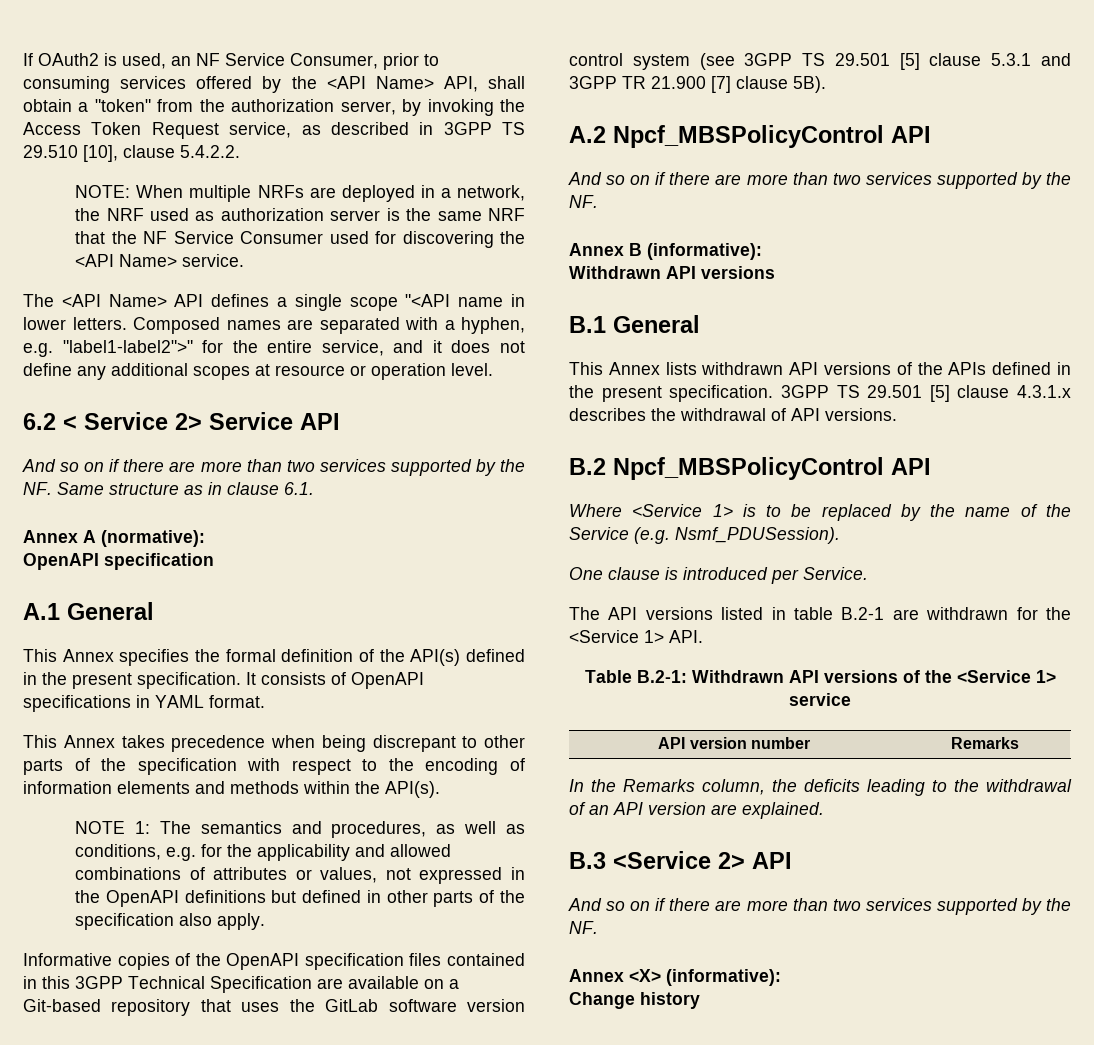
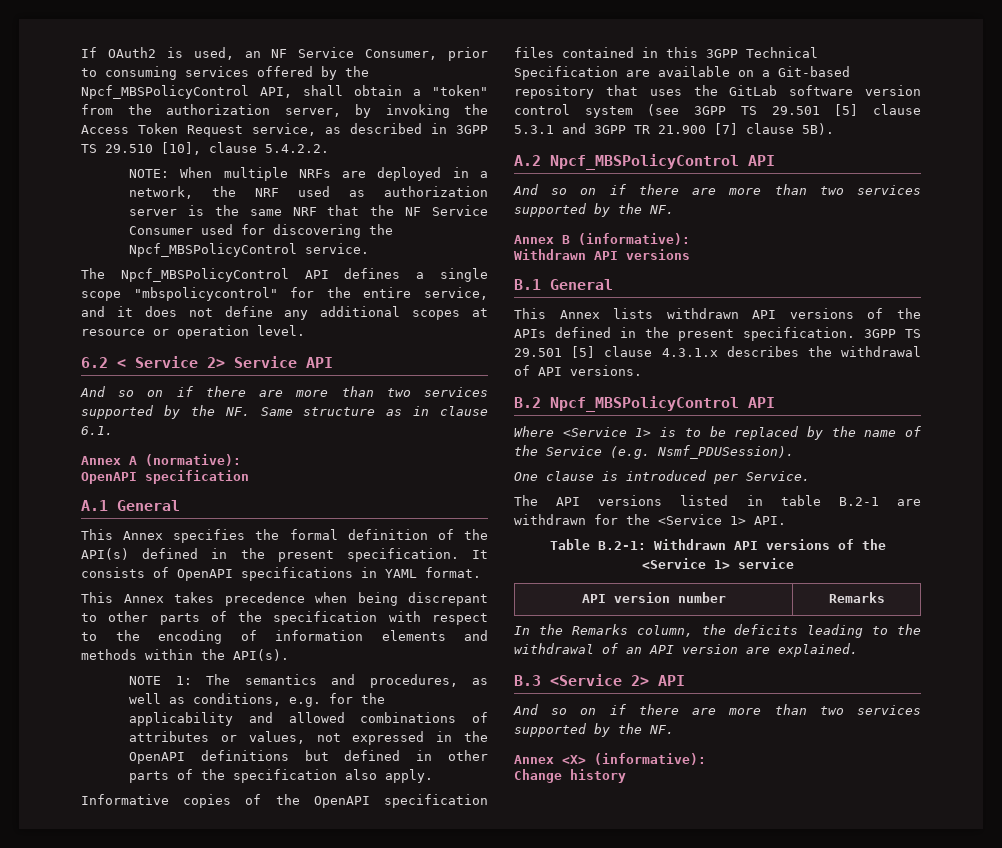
[326,76,434,89] <API Name> -> [81,85,249,99] Npcf_MBSPolicyControl
[75,254,178,267] <API Name> -> [129,243,298,257] Npcf_MBSPolicyControl
[61,294,167,307] <API Name> -> [120,268,289,282] Npcf_MBSPolicyControl
[405,294,525,307] [23,317,525,334] [23,340,193,357] "<API name in lower letters. Composed names are separated with a hyphen, e.g. "label1-label2">" -> [133,287,278,301] "mbspolicycontrol"

